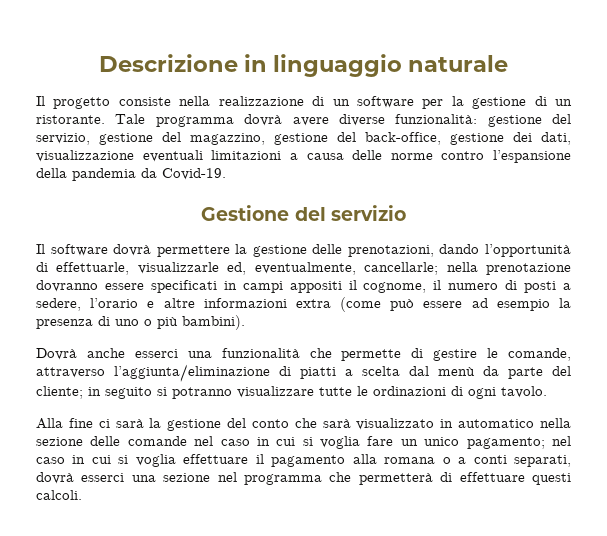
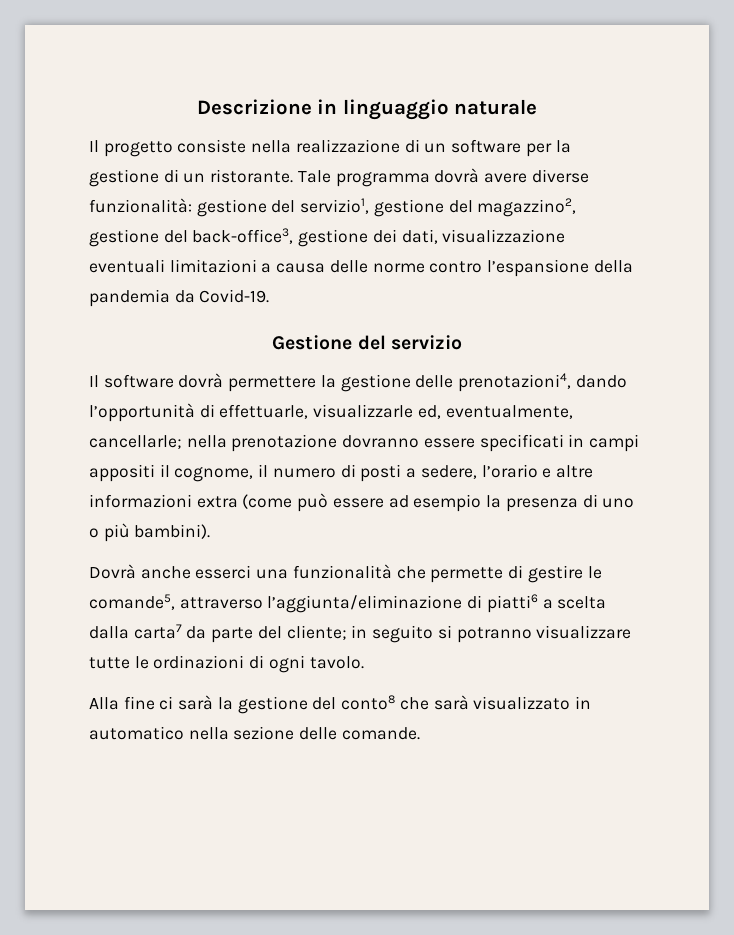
[36,132,441,145] servizio, gestione del magazzino, gestione del back-office, -> [300,198,577,217] [89,228,294,247] servizio1, gestione del magazzino2, gestione del back-office3,
[347,245,434,257] prenotazioni, -> [458,373,572,392] prenotazioni4,
[507,348,571,361] comande, -> [89,594,175,610] comande5,
[300,367,336,379] piatti -> [486,594,538,613] piatti6
[409,366,475,376] dal menù -> [89,624,182,639] dalla carta7
[251,419,289,428] conto -> [341,695,396,710] conto8
[127,436,571,449] [36,454,571,467] [36,472,571,485] [36,490,82,500] comande nel caso in cui si voglia fare un unico pagamento; nel caso in cui si voglia effettuare il pagamento alla romana o a conti separati, dovrà esserci una sezione nel programma che permetterà di effettuare questi calcoli. -> [341,727,420,740] comande.

